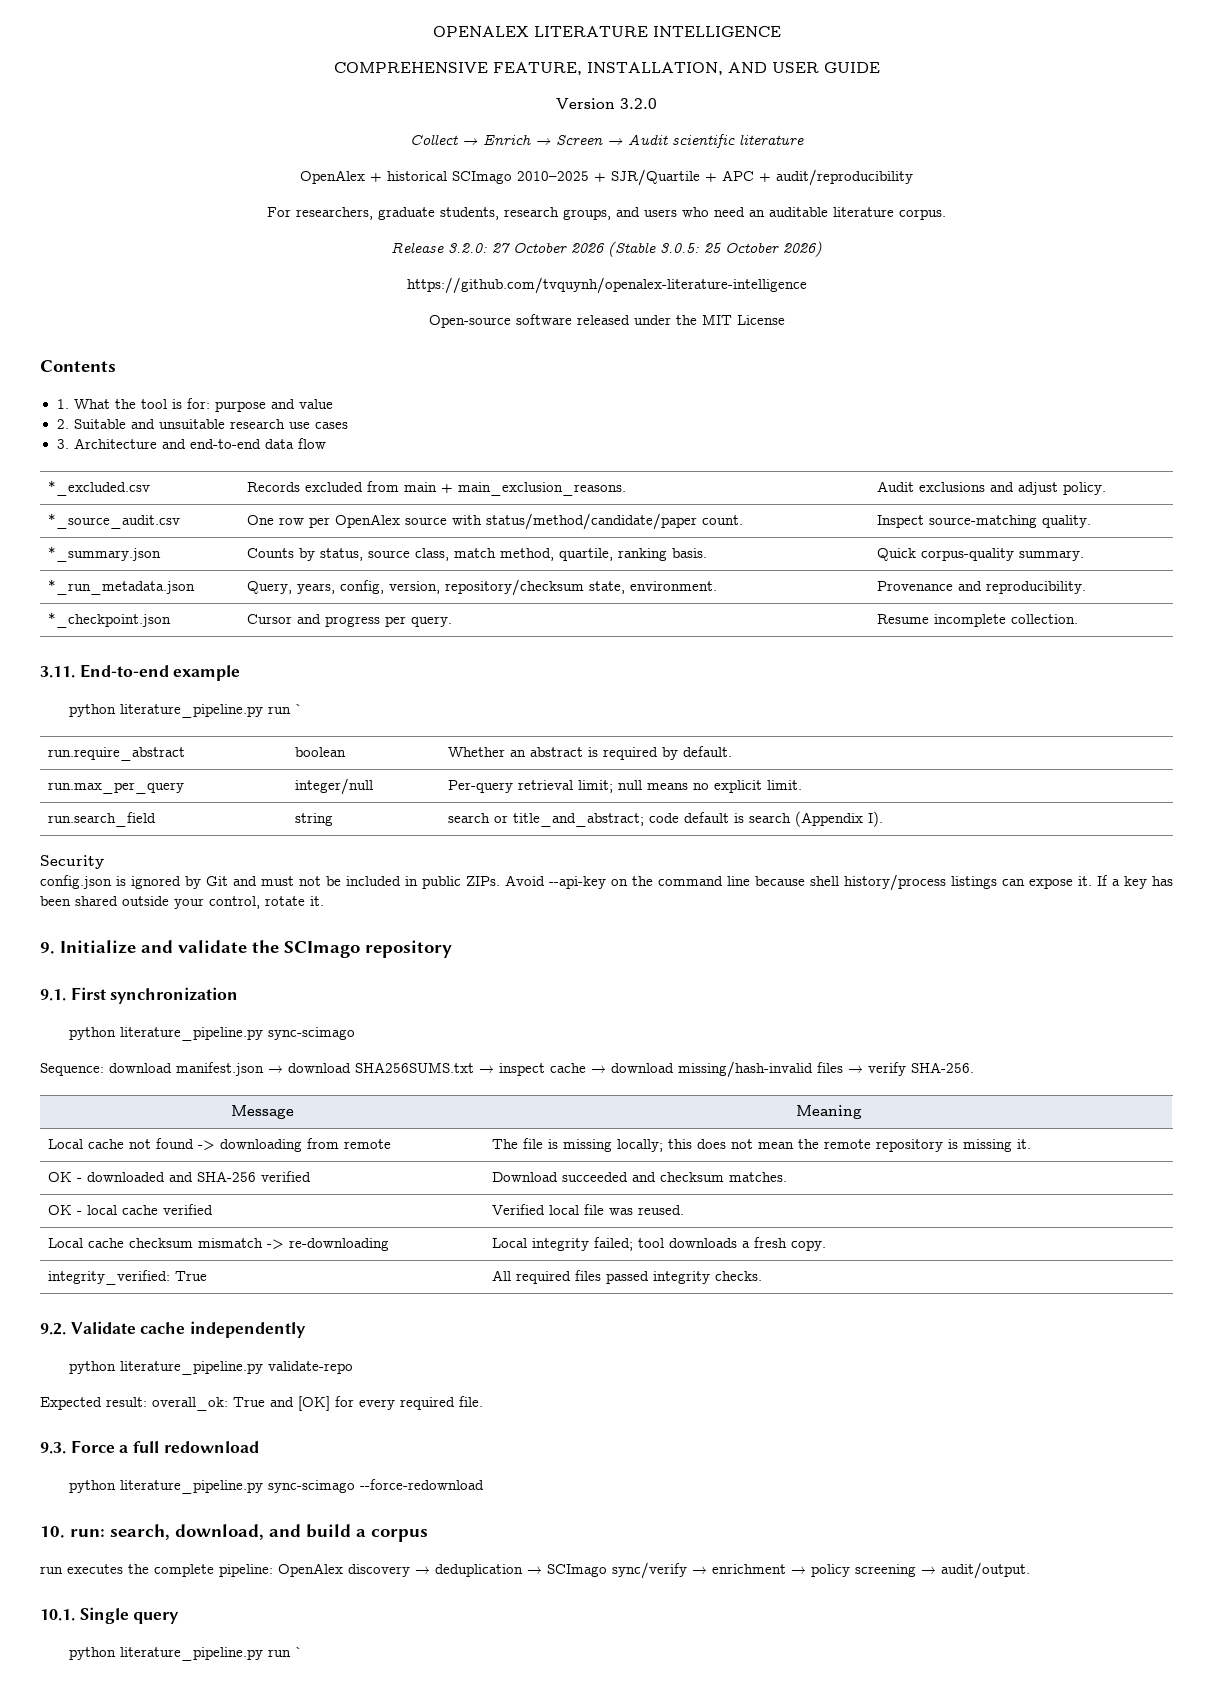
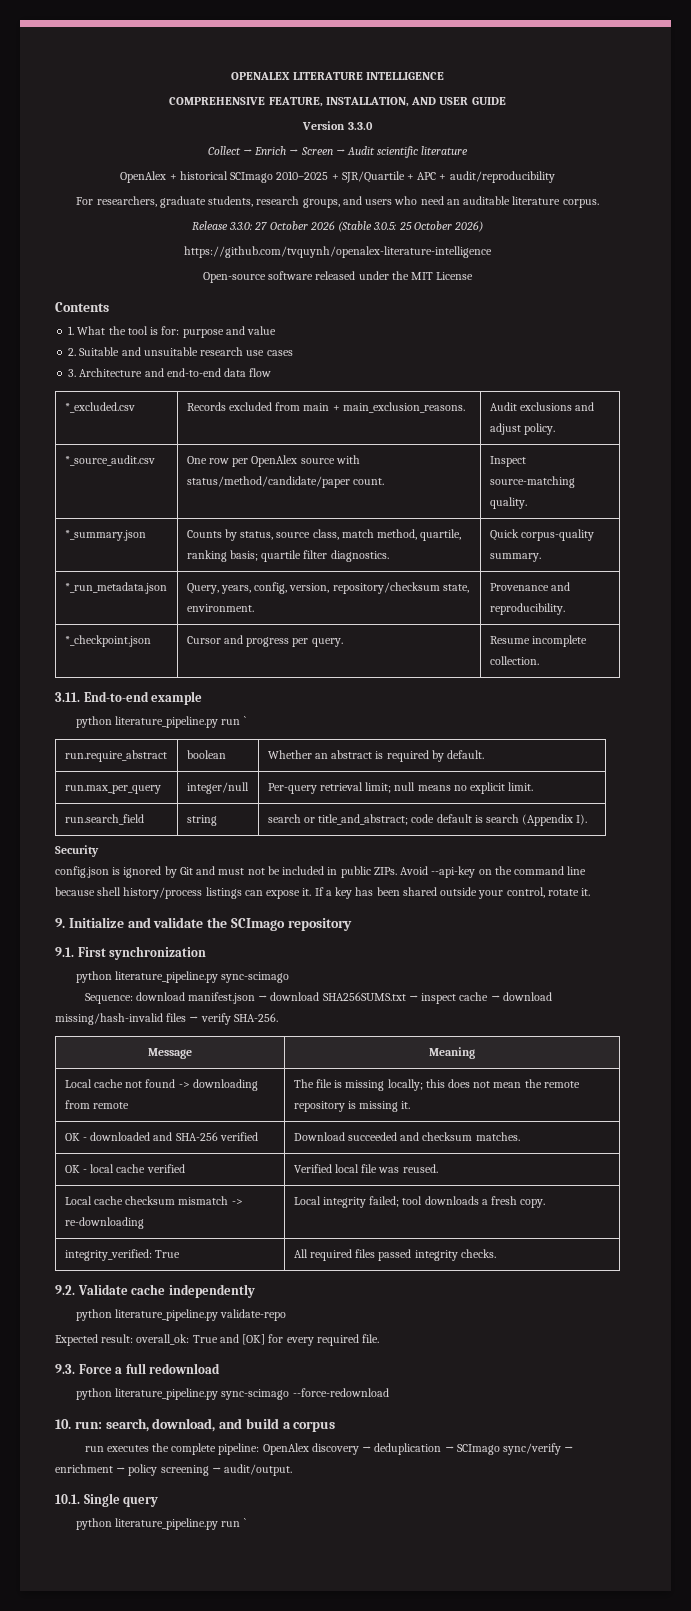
[620,98,657,109] 3.2.0 -> [347,122,373,130] 3.3.0
[448,243,487,253] 3.2.0: -> [229,222,253,230] 3.3.0:
[671,548,707,558] basis. -> [229,550,389,562] basis; quartile filter diagnostics.

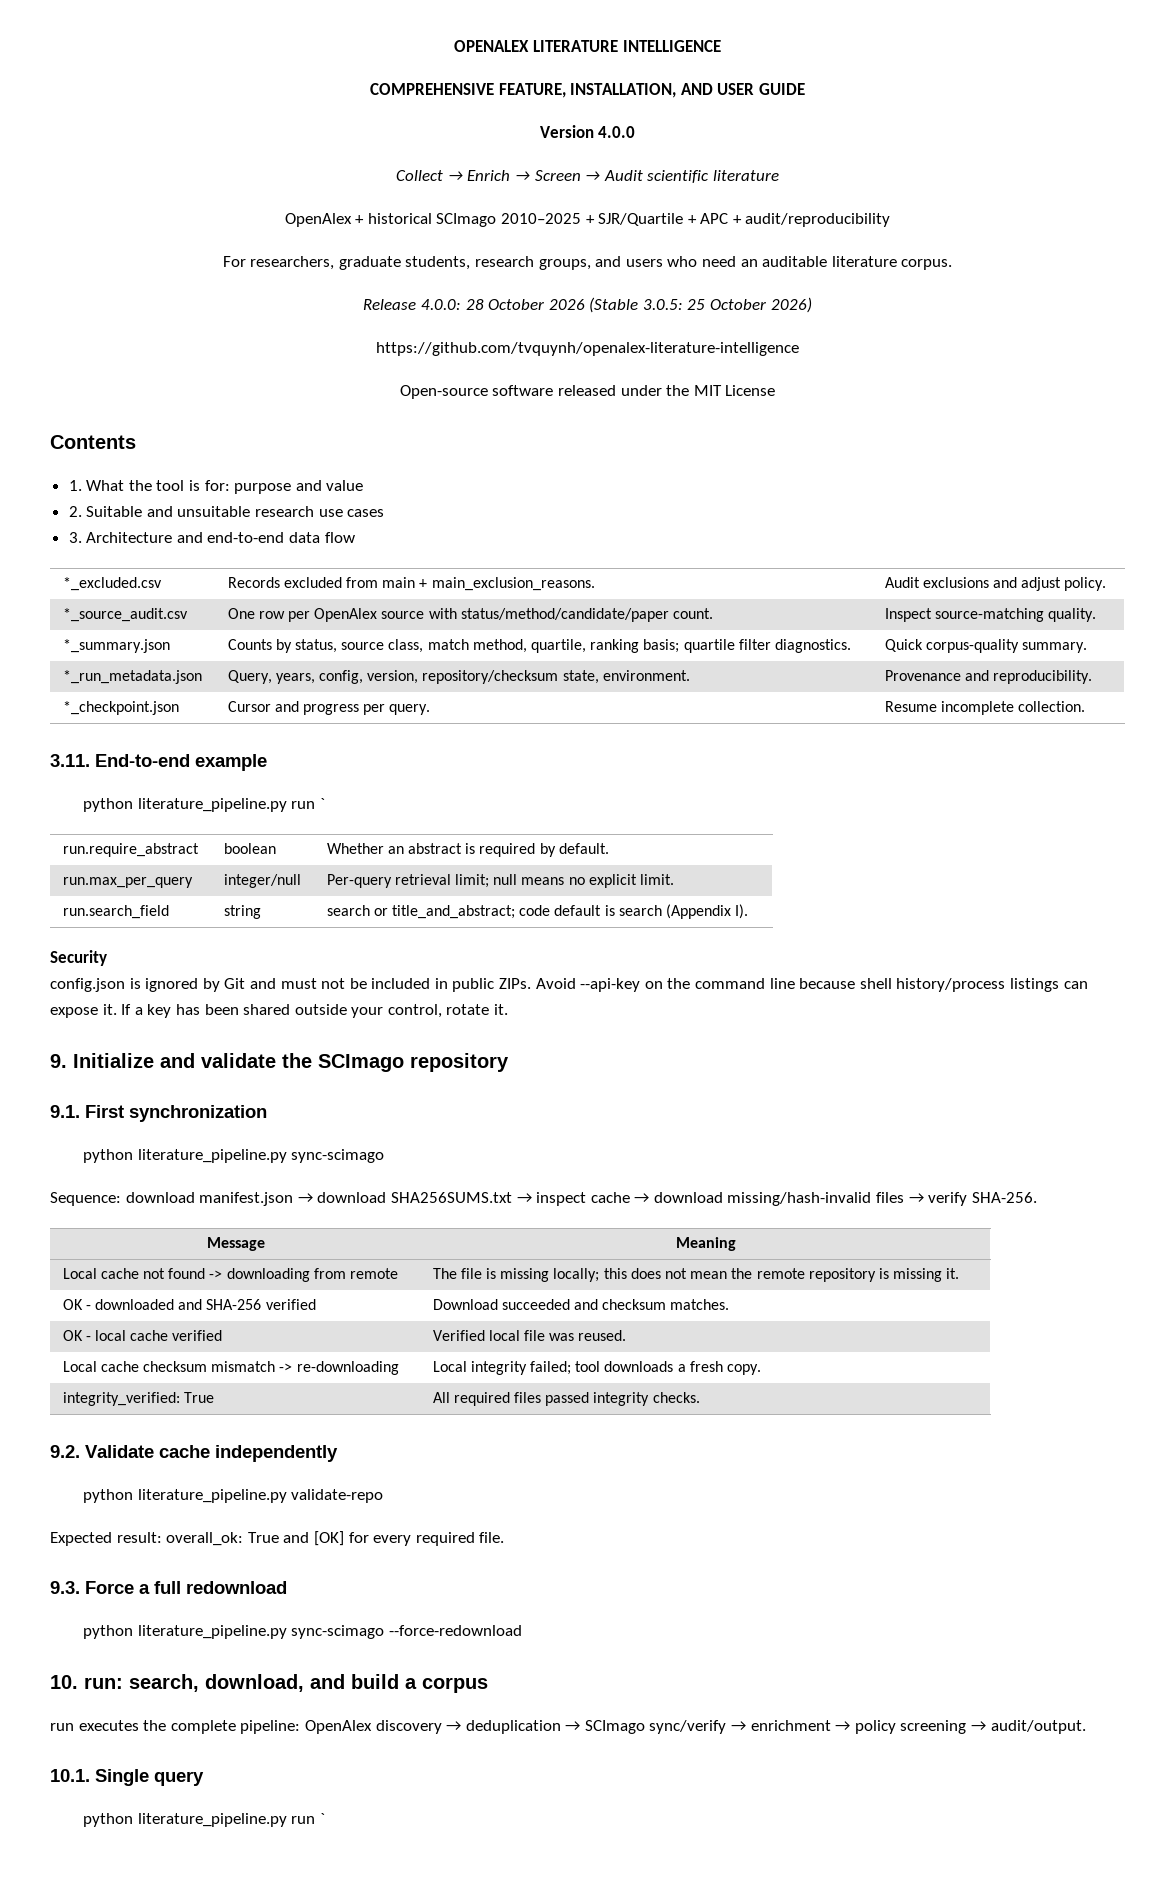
[347,122,373,130] 3.3.0 -> [598,126,636,138] 4.0.0
[229,222,268,230] 3.3.0: 27 -> [420,299,484,310] 4.0.0: 28

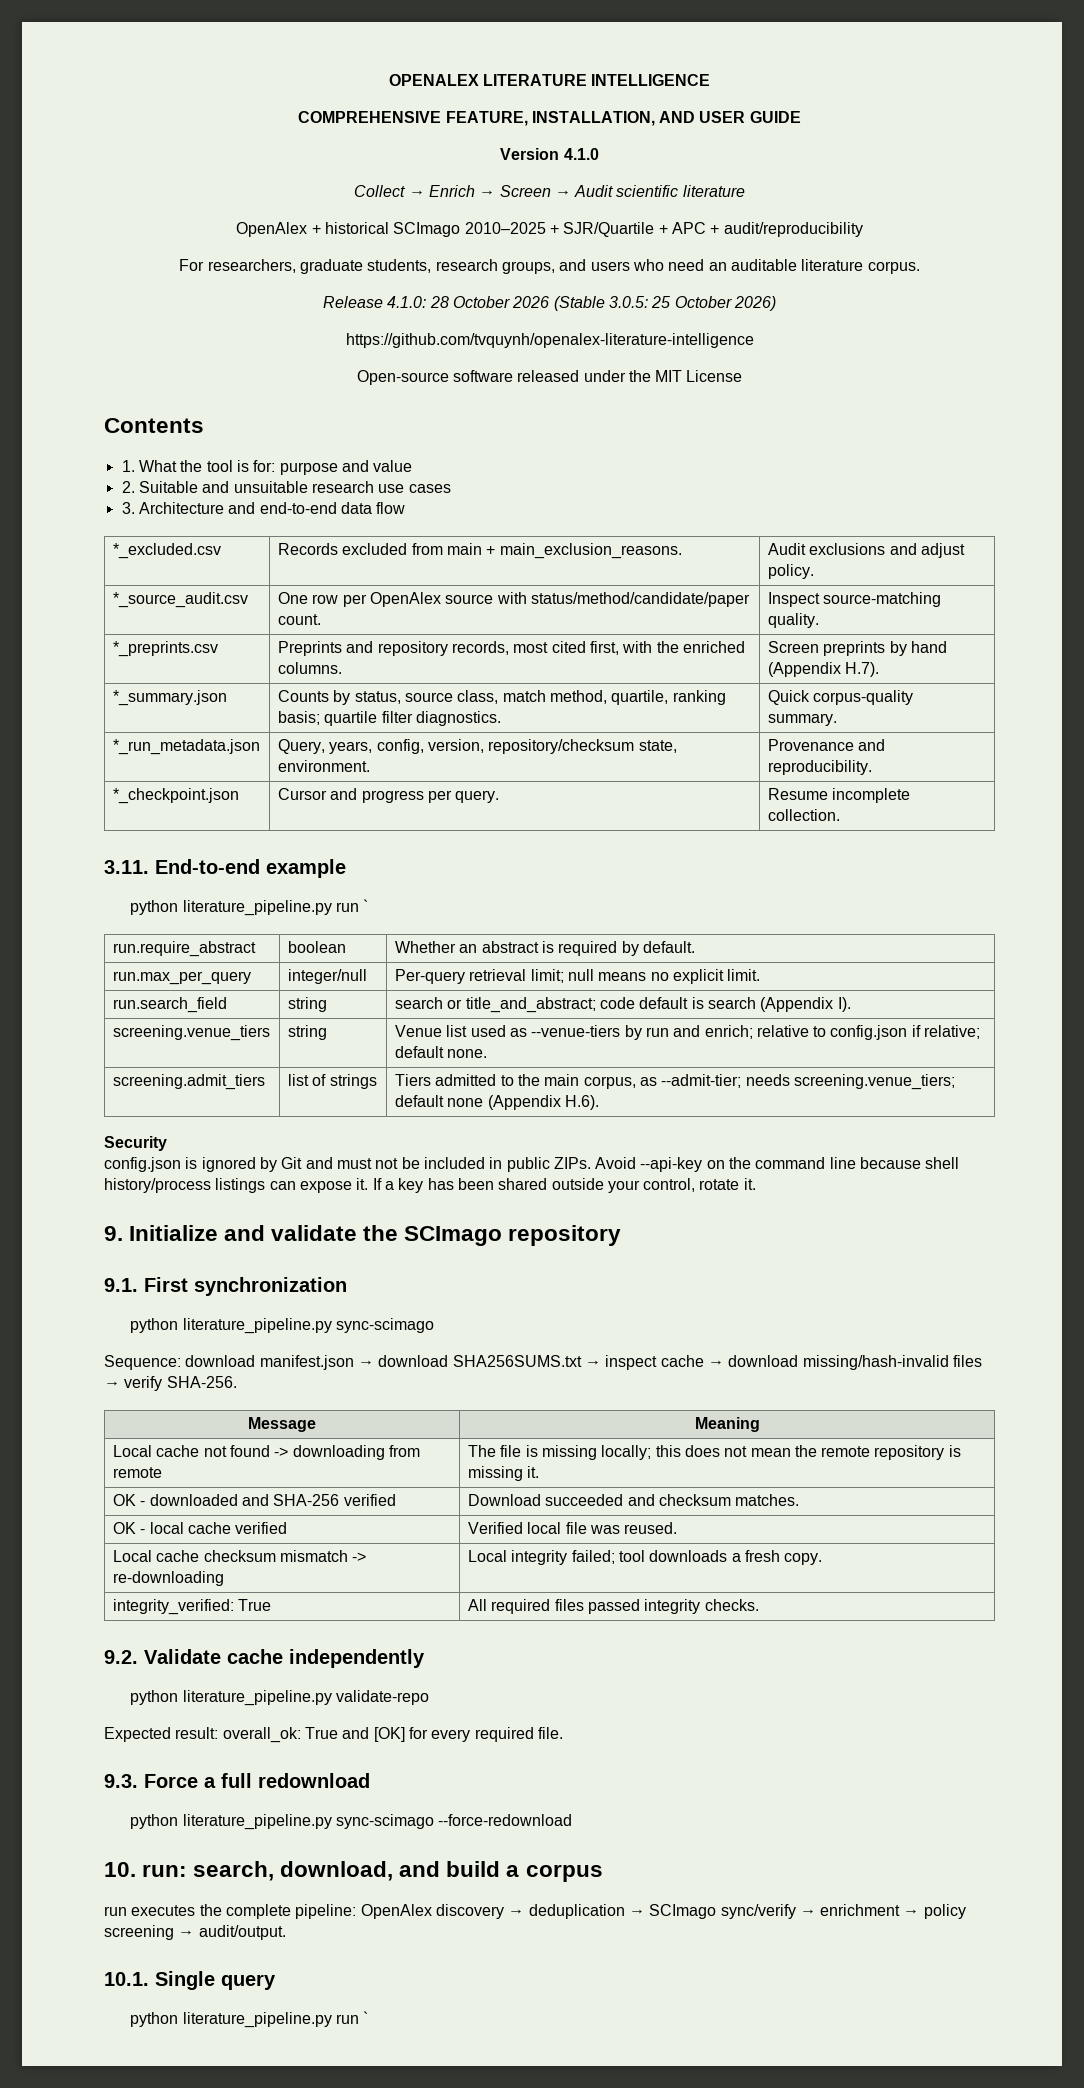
[598,126,636,138] 4.0.0 -> [563,148,599,160] 4.1.0
[420,299,461,310] 4.0.0: -> [387,296,427,308] 4.1.0:
(1097, 615) none -> [112,641,218,657] [277,641,745,656] [277,662,342,674] [767,641,947,656] [767,662,880,677] // *_preprints.csv | Preprints and repository records, most cited first, with the enriched columns. | Screen preprints by hand (Appendix H.7).
(749, 911) none -> [112,1025,270,1041] [287,1025,327,1040] [394,1025,981,1040] [394,1046,488,1058] [112,1074,265,1090] [287,1074,377,1089] [394,1074,955,1090] [394,1095,599,1110] // screening.venue_tiers | string | Venue list used as --venue-tiers by run and enrich; relative to config.json if relative; default none. // screening.admit_tiers | list of strings | Tiers admitted to the main corpus, as --admit-tier; needs screening.venue_tiers; default none (Appendix H.6).

